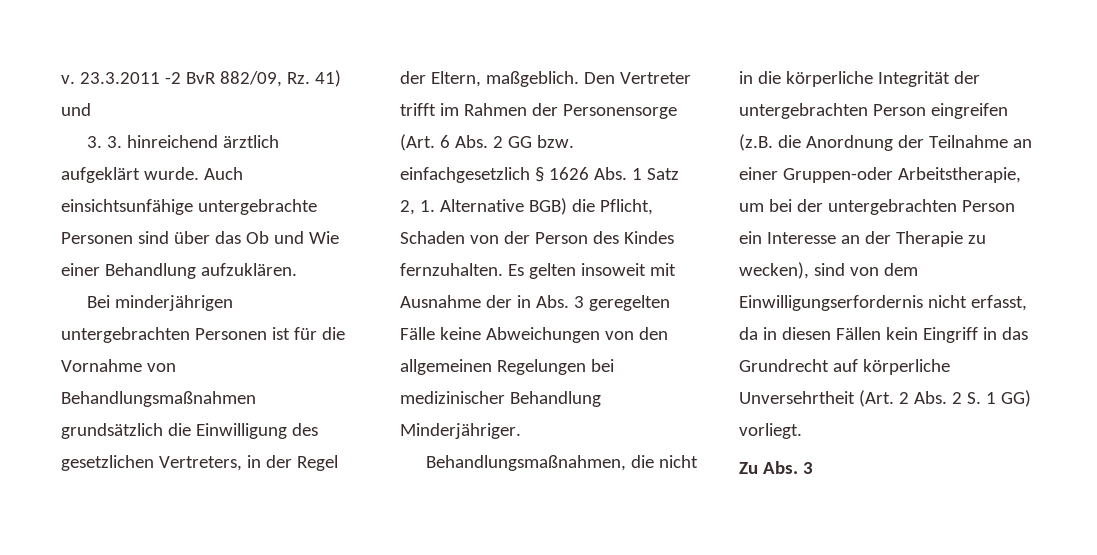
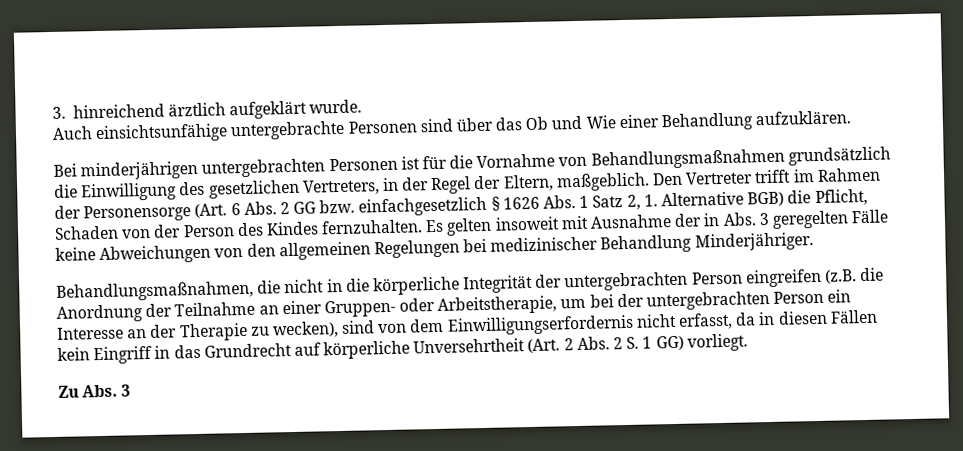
[61,70,341,87] [61,103,91,116] [86,136,102,148] v. 23.3.2011 -2 BvR 882/09, Rz. 41) und // 3. -> (52, 112) none
(199, 173) none -> (363, 106) //
[782,167,893,183] Gruppen-oder -> [323,297,436,318] Gruppen- oder

